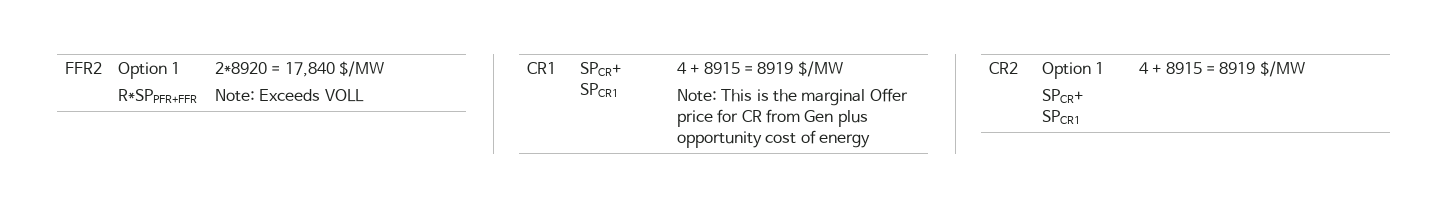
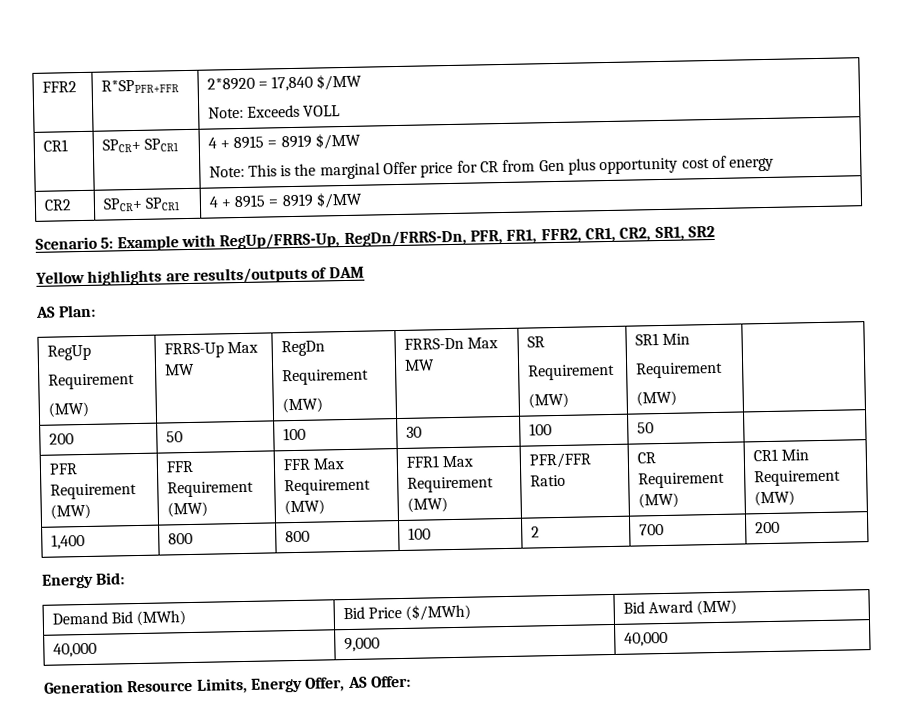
[117,62,181,79] Option 1 // -> (77, 87) none
[1041,62,1105,79] [1041,89,1083,103] [1041,110,1080,124] [1138,61,1305,77] Option 1 // SPCR+ SPCR1 | 4 + 8915 = 8919 $/MW -> [102,197,181,212] [208,191,364,209] [35,225,715,252] [35,266,365,286] [35,304,97,318] [46,344,91,361] [47,373,135,390] [47,401,89,418] [163,341,258,359] [163,363,195,376] [280,340,325,357] [281,368,369,386] [281,397,323,414] [403,337,498,350] [403,359,435,371] [526,336,545,348] [527,363,615,381] [527,392,569,409] [634,333,690,346] [635,361,723,379] [635,390,677,407] [48,433,74,445] [165,431,183,443] [282,427,306,441] [405,426,422,438] [528,423,552,436] [636,422,654,434] [48,463,78,475] [49,483,137,500] [49,503,91,520] [165,460,194,473] [166,480,254,498] [166,501,208,518] [282,458,345,471] [283,478,371,496] [283,499,325,516] [405,455,473,468] [406,476,494,493] [406,497,448,513] [528,452,592,469] [529,474,566,487] [636,452,656,464] [637,471,725,489] [637,492,679,509] [752,448,809,462] [753,469,841,487] [753,490,795,507] [50,534,85,550] [167,532,193,545] [284,530,310,543] [407,527,431,540] [530,526,540,538] [638,524,664,536] [754,521,780,534] [41,572,126,589] [51,610,187,627] [342,603,472,621] [622,599,738,616] [52,642,97,658] [343,637,380,653] [623,631,668,647] [44,675,411,694] SPCR+ SPCR1 | 4 + 8915 = 8919 $/MW // Scenario 5: Example with RegUp/FRRS-Up, RegDn/FRRS-Dn, PFR, FR1, FFR2, CR1, CR2, SR1, SR2 // Yellow highlights are results/outputs of DAM // AS Plan: // RegUp // Requirement // (MW) | FRRS-Up Max MW | RegDn // Requirement // (MW) | FRRS-Dn Max MW | SR // Requirement // (MW) | SR1 Min // Requirement // (MW) | // 200 | 50 | 100 | 30 | 100 | 50 | // PFR Requirement (MW) | FFR Requirement (MW) | FFR Max Requirement (MW) | FFR1 Max Requirement (MW) | PFR/FFR Ratio | CR Requirement (MW) | CR1 Min Requirement (MW) // 1,400 | 800 | 800 | 100 | 2 | 700 | 200 // Energy Bid: // Demand Bid (MWh) | Bid Price ($/MWh) | Bid Award (MW) // 40,000 | 9,000 | 40,000 // Generation Resource Limits, Energy Offer, AS Offer:

